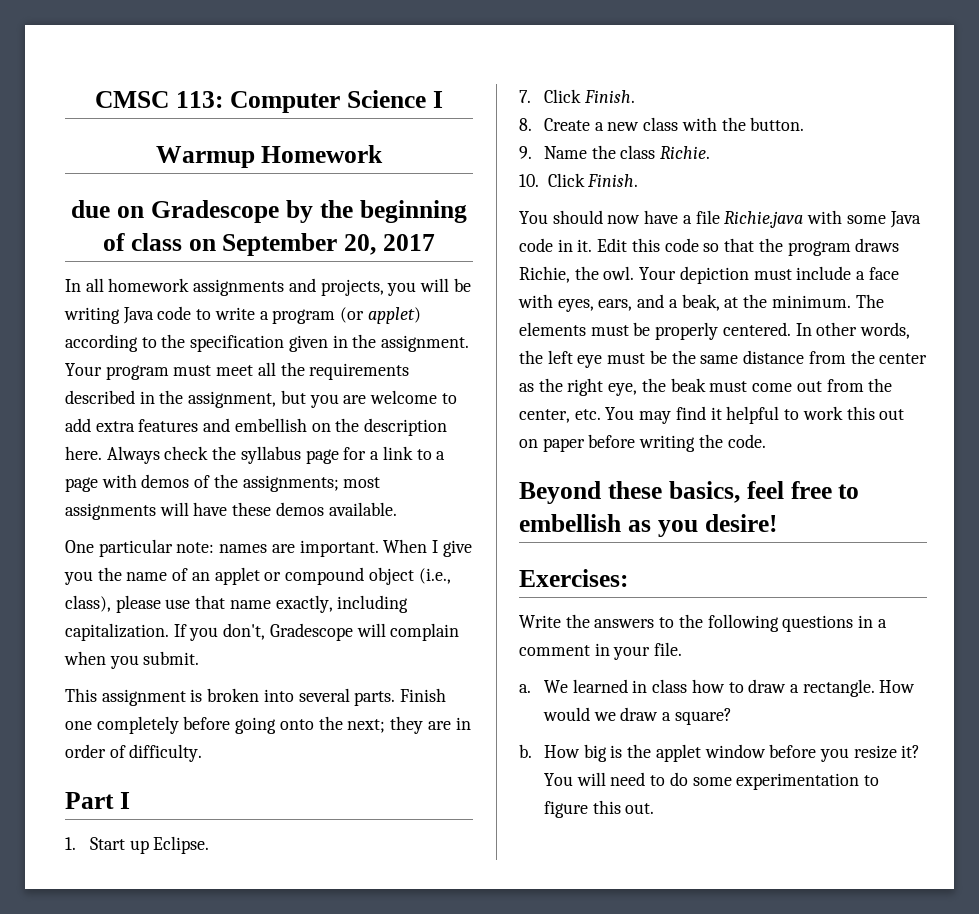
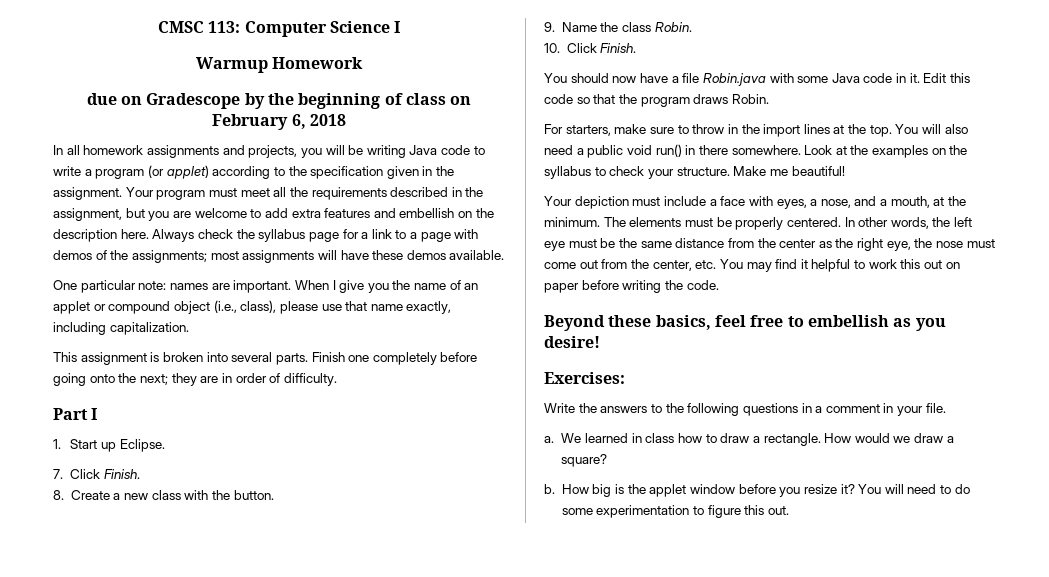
[222,233,436,256] September 20, 2017 -> [212,114,346,130] February 6, 2018
[173,623,460,641] [64,651,200,669] If you don't, Gradescope will complain when you submit. -> (189, 328) none
[660,146,711,159] Richie. -> [654,22,692,32] Robin.
[724,211,804,228] Richie.java -> [702,73,766,86] Robin.java
[519,266,635,283] Richie, the owl. -> [731,94,769,104] [544,124,968,137] [544,144,968,158] [544,166,845,179] Robin. // For starters, make sure to throw in the import lines at the top. You will also need a public void run() in there somewhere. Look at the examples on the syllabus to check your structure. Make me beautiful! //
[598,299,633,311] ears, -> [810,199,851,208] a nose,
[681,294,720,311] beak, -> [890,196,930,208] mouth,
[670,378,706,392] beak -> [936,241,964,248] nose

